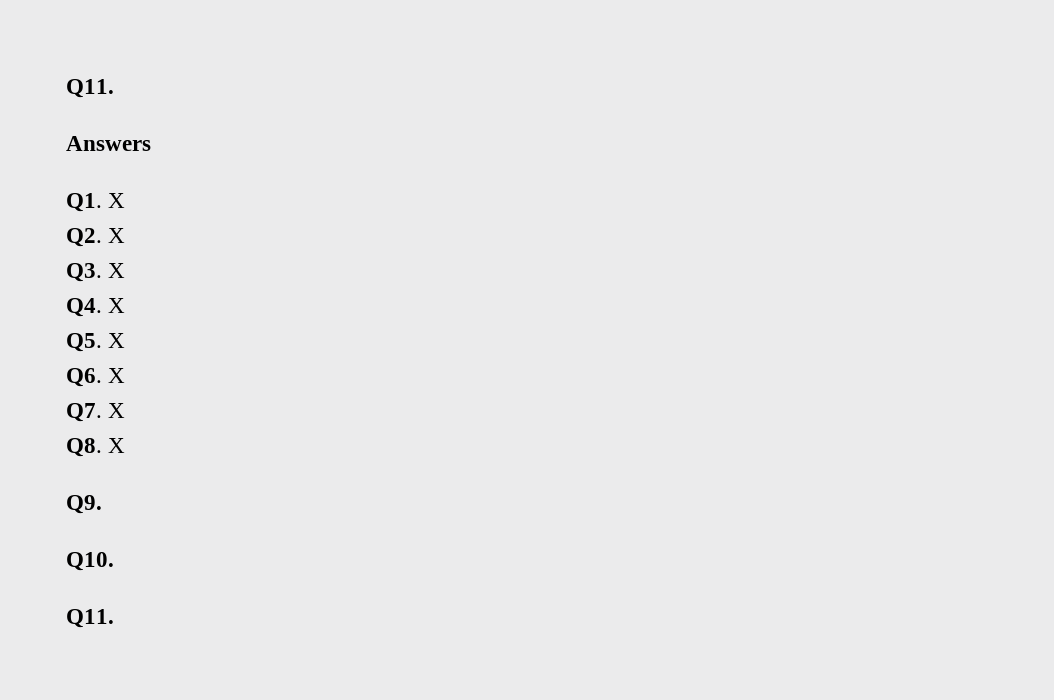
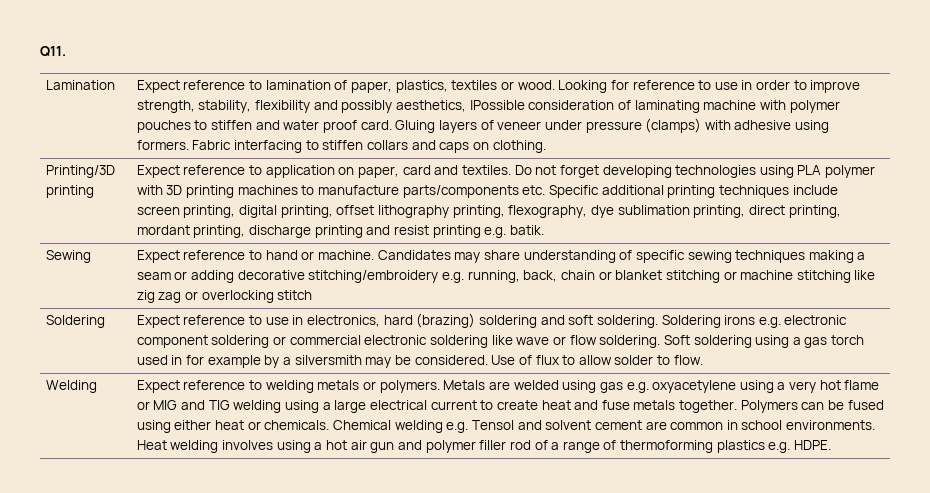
[66,79,114,98] [66,136,151,151] [66,193,126,212] [66,228,126,247] [66,263,126,282] [66,298,126,317] [66,333,126,352] [66,368,126,387] [66,403,126,422] [66,438,126,457] [66,495,102,514] [66,552,114,571] [66,609,114,628] Q11. // Answers // Q1. X // Q2. X // Q3. X // Q4. X // Q5. X // Q6. X // Q7. X // Q8. X // Q9. // Q10. // Q11. -> [40,46,66,57] [45,80,115,90] [136,80,861,93] [136,100,840,113] [136,118,830,133] [136,140,546,153] [45,165,115,178] [45,185,94,198] [136,165,876,178] [136,185,838,198] [136,205,841,218] [136,225,544,238] [45,250,91,263] [136,250,866,263] [136,270,876,283] [136,290,313,303] [45,315,105,328] [136,313,848,328] [136,335,865,348] [136,355,703,368] [45,380,97,393] [136,380,880,393] [136,400,884,413] [136,420,876,433] [136,440,832,453] Q11. // Lamination | Expect reference to lamination of paper, plastics, textiles or wood. Looking for reference to use in order to improve strength, stability, flexibility and possibly aesthetics, |Possible consideration of laminating machine with polymer pouches to stiffen and water proof card. Gluing layers of veneer under pressure (clamps) with adhesive using formers. Fabric interfacing to stiffen collars and caps on clothing. // Printing/3D printing | Expect reference to application on paper, card and textiles. Do not forget developing technologies using PLA polymer with 3D printing machines to manufacture parts/components etc. Specific additional printing techniques include screen printing, digital printing, offset lithography printing, flexography, dye sublimation printing, direct printing, mordant printing, discharge printing and resist printing e.g. batik. // Sewing | Expect reference to hand or machine. Candidates may share understanding of specific sewing techniques making a seam or adding decorative stitching/embroidery e.g. running, back, chain or blanket stitching or machine stitching like zig zag or overlocking stitch // Soldering | Expect reference to use in electronics, hard (brazing) soldering and soft soldering. Soldering irons e.g. electronic component soldering or commercial electronic soldering like wave or flow soldering. Soft soldering using a gas torch used in for example by a silversmith may be considered. Use of flux to allow solder to flow. // Welding | Expect reference to welding metals or polymers. Metals are welded using gas e.g. oxyacetylene using a very hot flame or MIG and TIG welding using a large electrical current to create heat and fuse metals together. Polymers can be fused using either heat or chemicals. Chemical welding e.g. Tensol and solvent cement are common in school environments. Heat welding involves using a hot air gun and polymer filler rod of a range of thermoforming plastics e.g. HDPE.

